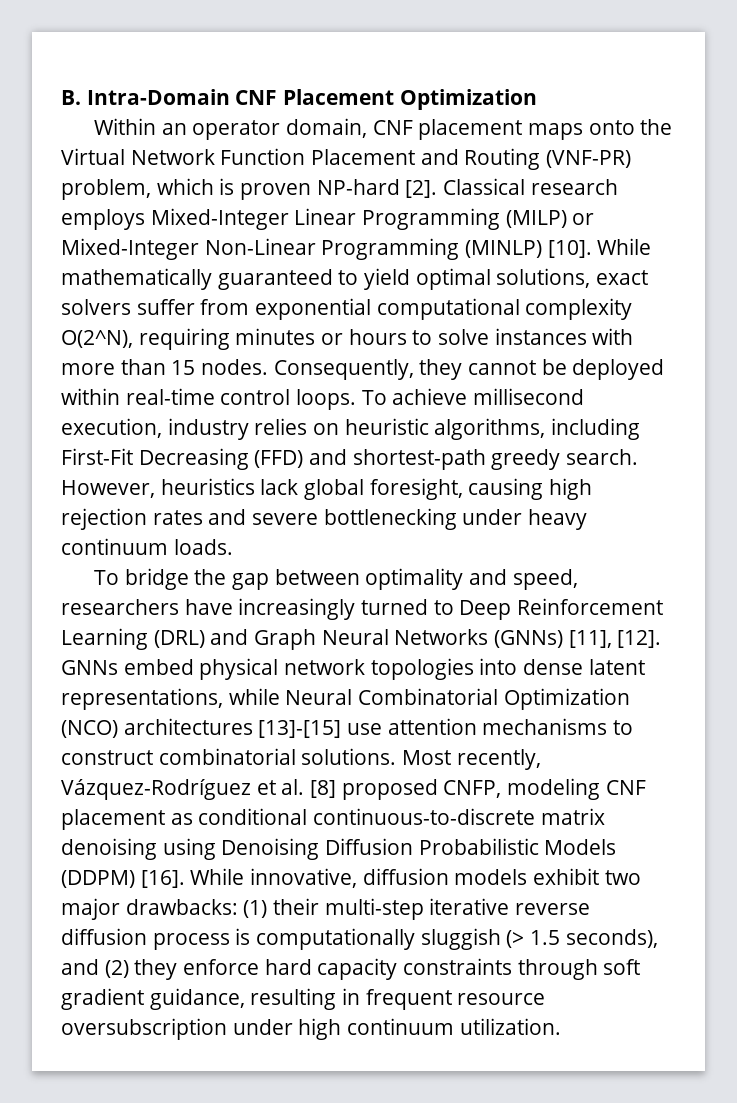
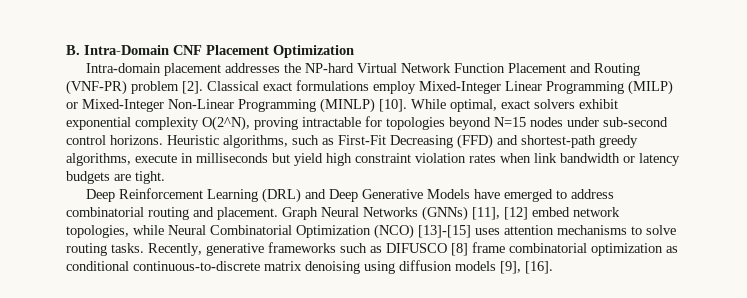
[94,118,673,140] Within an operator domain, CNF placement maps onto the -> [85,63,354,76] Intra-domain placement addresses the NP-hard
[61,178,618,200] [61,209,145,230] problem, which is proven NP-hard [2]. Classical research employs -> [131,80,416,94] problem [2]. Classical exact formulations employ
[61,268,649,290] [61,298,633,320] [61,328,634,350] [61,359,665,380] [61,388,585,410] [61,418,641,440] mathematically guaranteed to yield optimal solutions, exact solvers suffer from exponential computational complexity Ο(2^N), requiring minutes or hours to solve instances with more than 15 nodes. Consequently, they cannot be deployed within real-time control loops. To achieve millisecond execution, industry relies on heuristic algorithms, including -> [450,99,618,112] [66,116,668,131] [66,135,334,148] optimal, exact solvers exhibit exponential complexity O(2^N), proving intractable for topologies beyond N=15 nodes under sub-second control horizons. Heuristic algorithms, such as
[566,449,639,465] [61,478,593,500] [61,508,588,530] [61,538,233,555] [94,568,578,590] [61,598,454,620] search. However, heuristics lack global foresight, causing high rejection rates and severe bottlenecking under heavy continuum loads. // To bridge the gap between optimality and speed, researchers have increasingly turned to -> [66,153,680,166] [66,171,165,184] algorithms, execute in milliseconds but yield high constraint violation rates when link bandwidth or latency budgets are tight. //
(249, 637) none -> [328,189,614,202] [66,207,278,220] Deep Generative Models have emerged to address combinatorial routing and placement.
[617,630,662,648] [61,658,645,680] [61,688,223,710] [12]. GNNs embed physical network topologies into dense latent representations, -> [504,207,620,220] [66,225,129,238] [12] embed network topologies,
[123,718,634,738] [61,748,541,770] [61,778,646,800] [61,809,165,830] architectures [13]-[15] use attention mechanisms to construct combinatorial solutions. Most recently, Vázquez-Rodríguez et al. [8] proposed CNFP, modeling CNF placement -> [418,225,676,238] [66,242,663,256] [13]-[15] uses attention mechanisms to solve routing tasks. Recently, generative frameworks such as DIFUSCO [8] frame combinatorial optimization
[221,838,617,860] [61,868,641,888] [61,898,591,920] [61,928,658,950] [61,958,641,980] [61,988,546,1010] [61,1018,561,1040] Denoising Diffusion Probabilistic Models (DDPM) [16]. While innovative, diffusion models exhibit two major drawbacks: (1) their multi-step iterative reverse diffusion process is computationally sluggish (> 1.5 seconds), and (2) they enforce hard capacity constraints through soft gradient guidance, resulting in frequent resource oversubscription under high continuum utilization. -> [399,260,553,274] diffusion models [9], [16].

